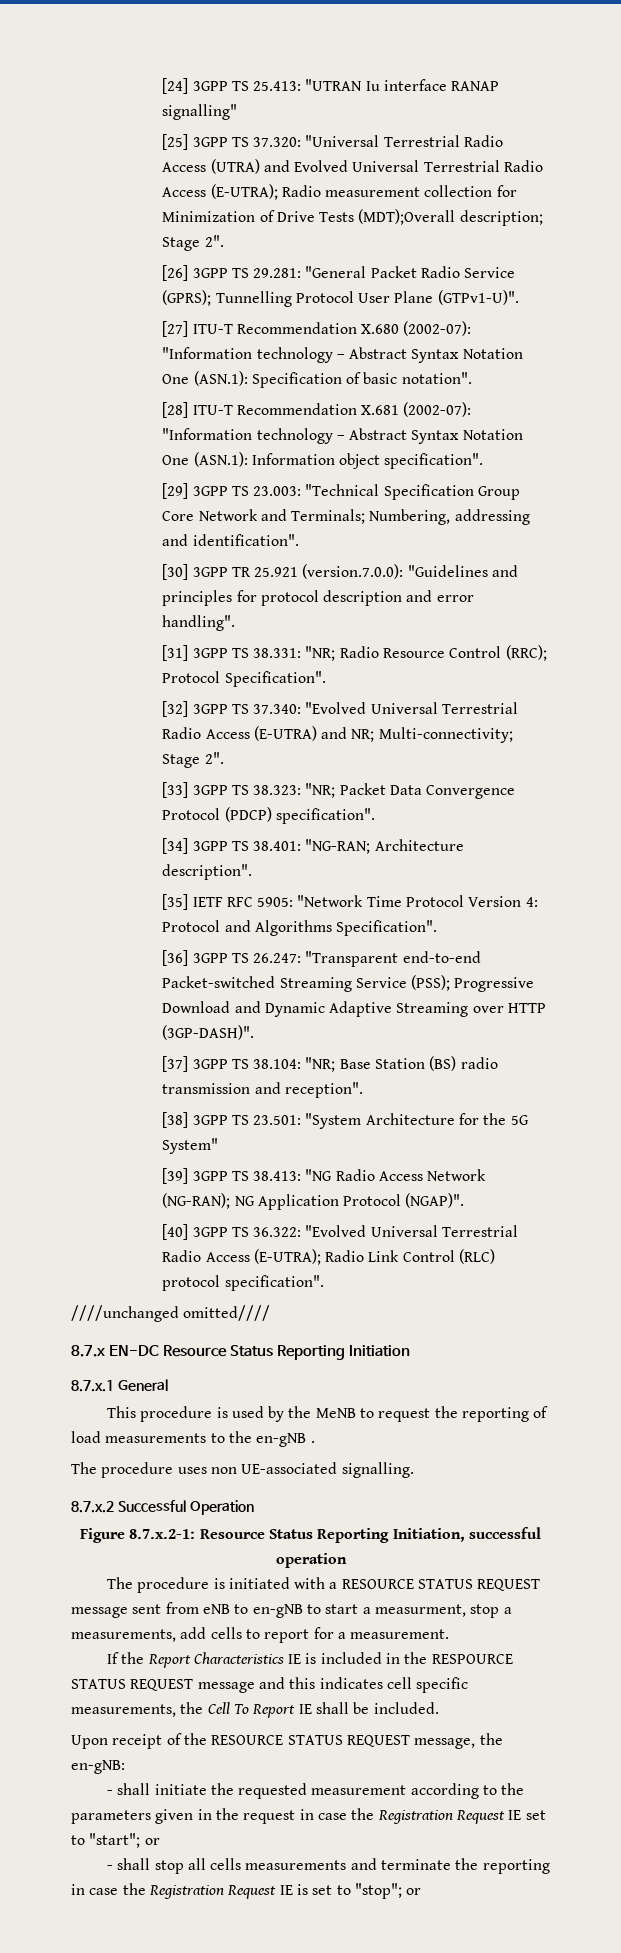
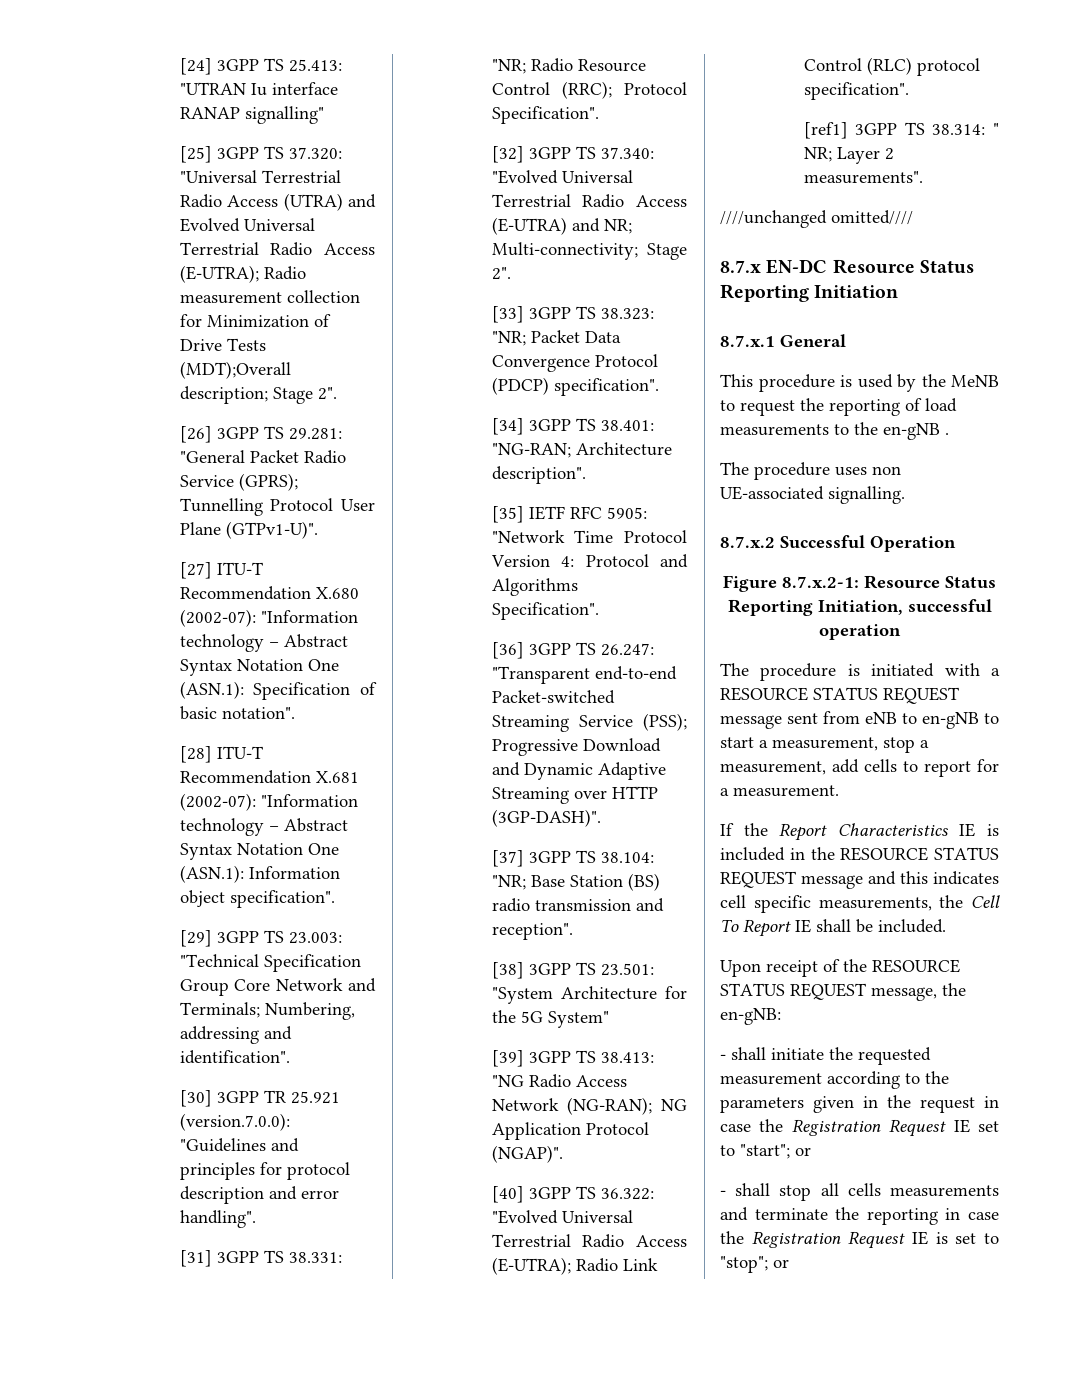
(324, 1283) none -> [803,122,999,139] [803,147,894,164] [803,171,923,184] // [ref1] 3GPP TS 38.314: " NR; Layer 2 measurements".
[374,1604,466,1617] measurment, -> [772,737,878,751] measurement,
[71,1629,176,1642] measurements, -> [720,761,826,775] measurement,
[431,1654,513,1664] RESPOURCE -> [840,847,929,861] RESOURCE

